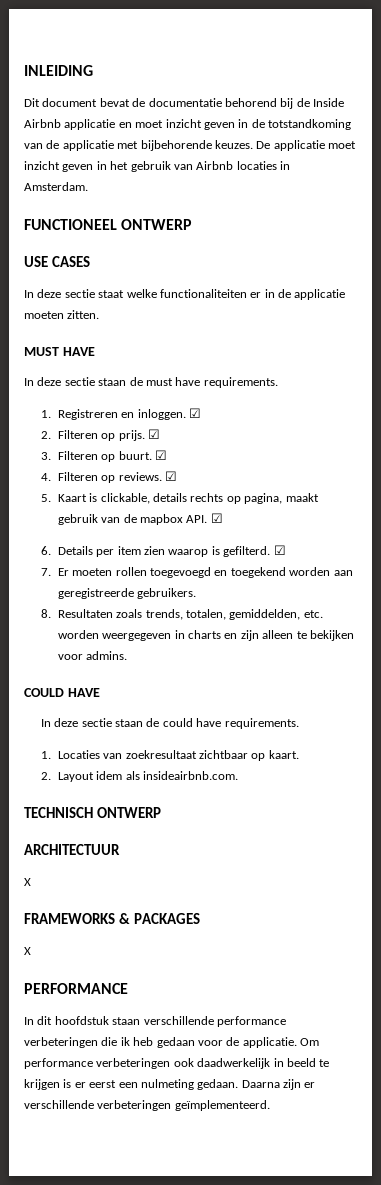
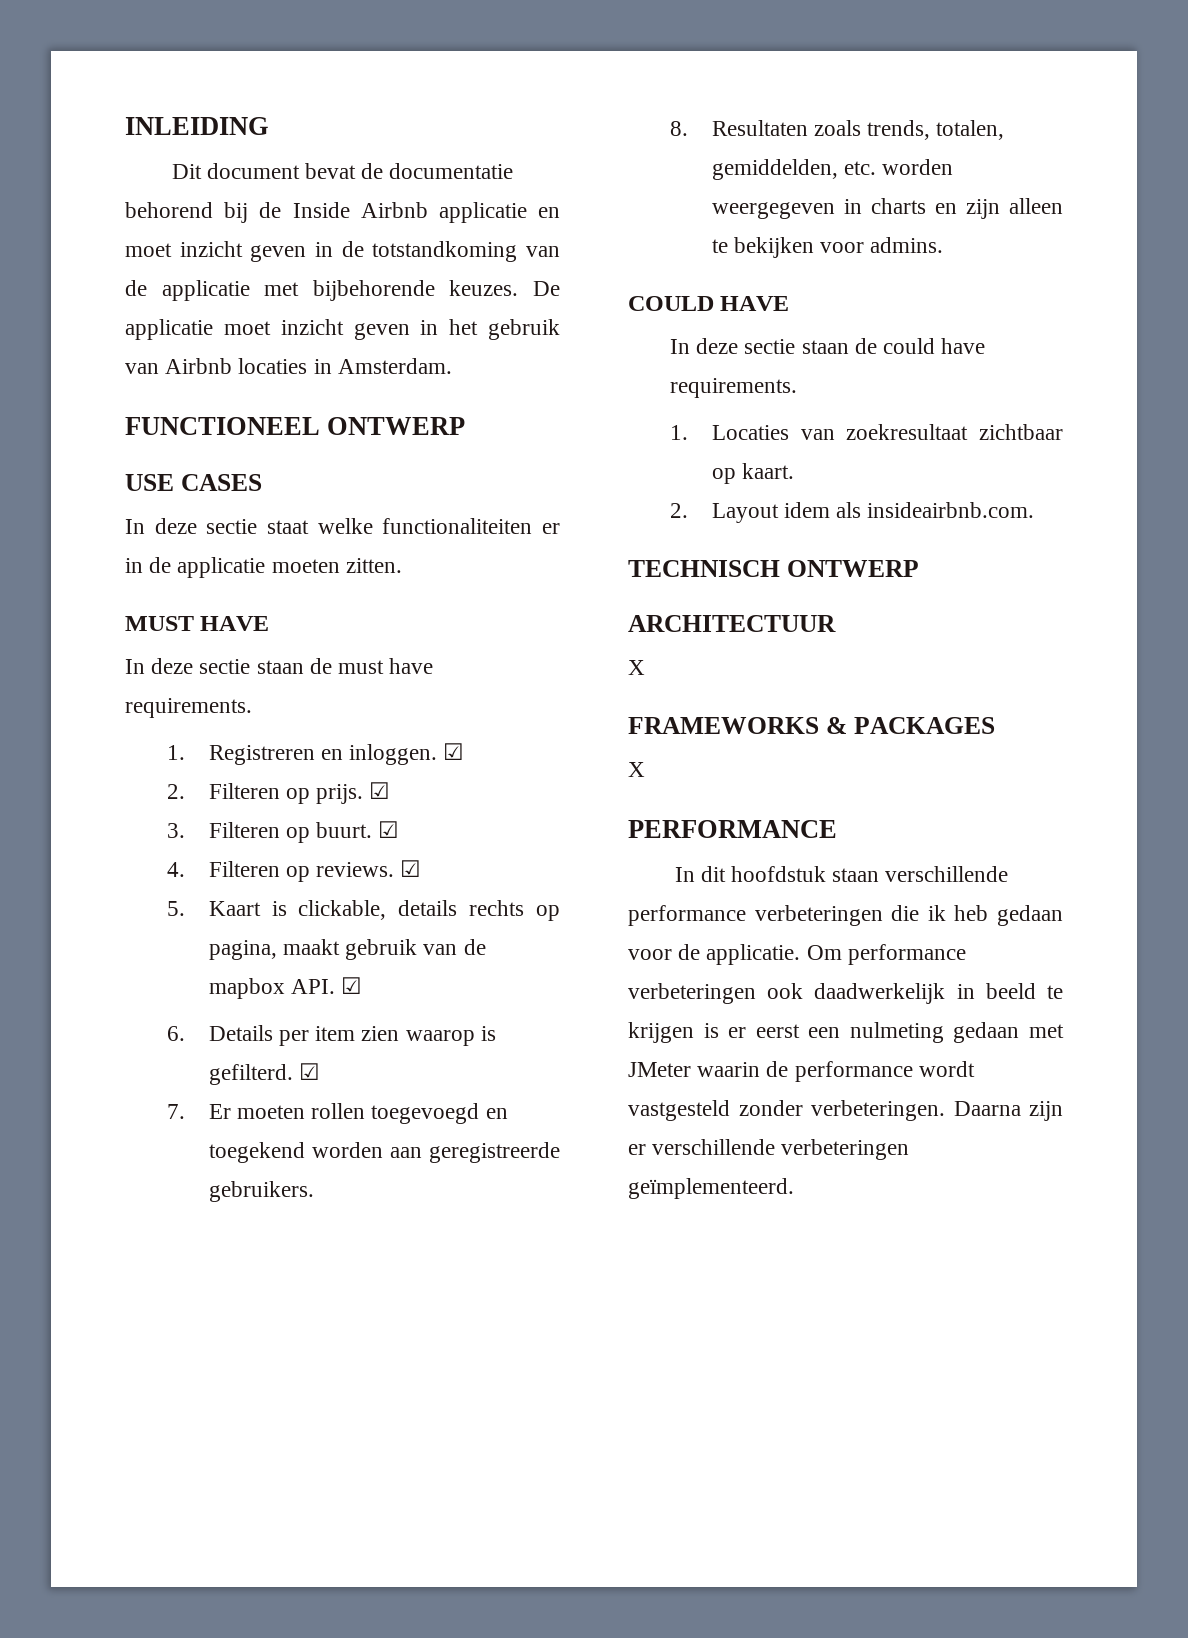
[197,1079,239,1090] gedaan. -> [953,1022,1064,1043] [628,1061,975,1082] [628,1100,945,1121] gedaan met JMeter waarin de performance wordt vastgesteld zonder verbeteringen.

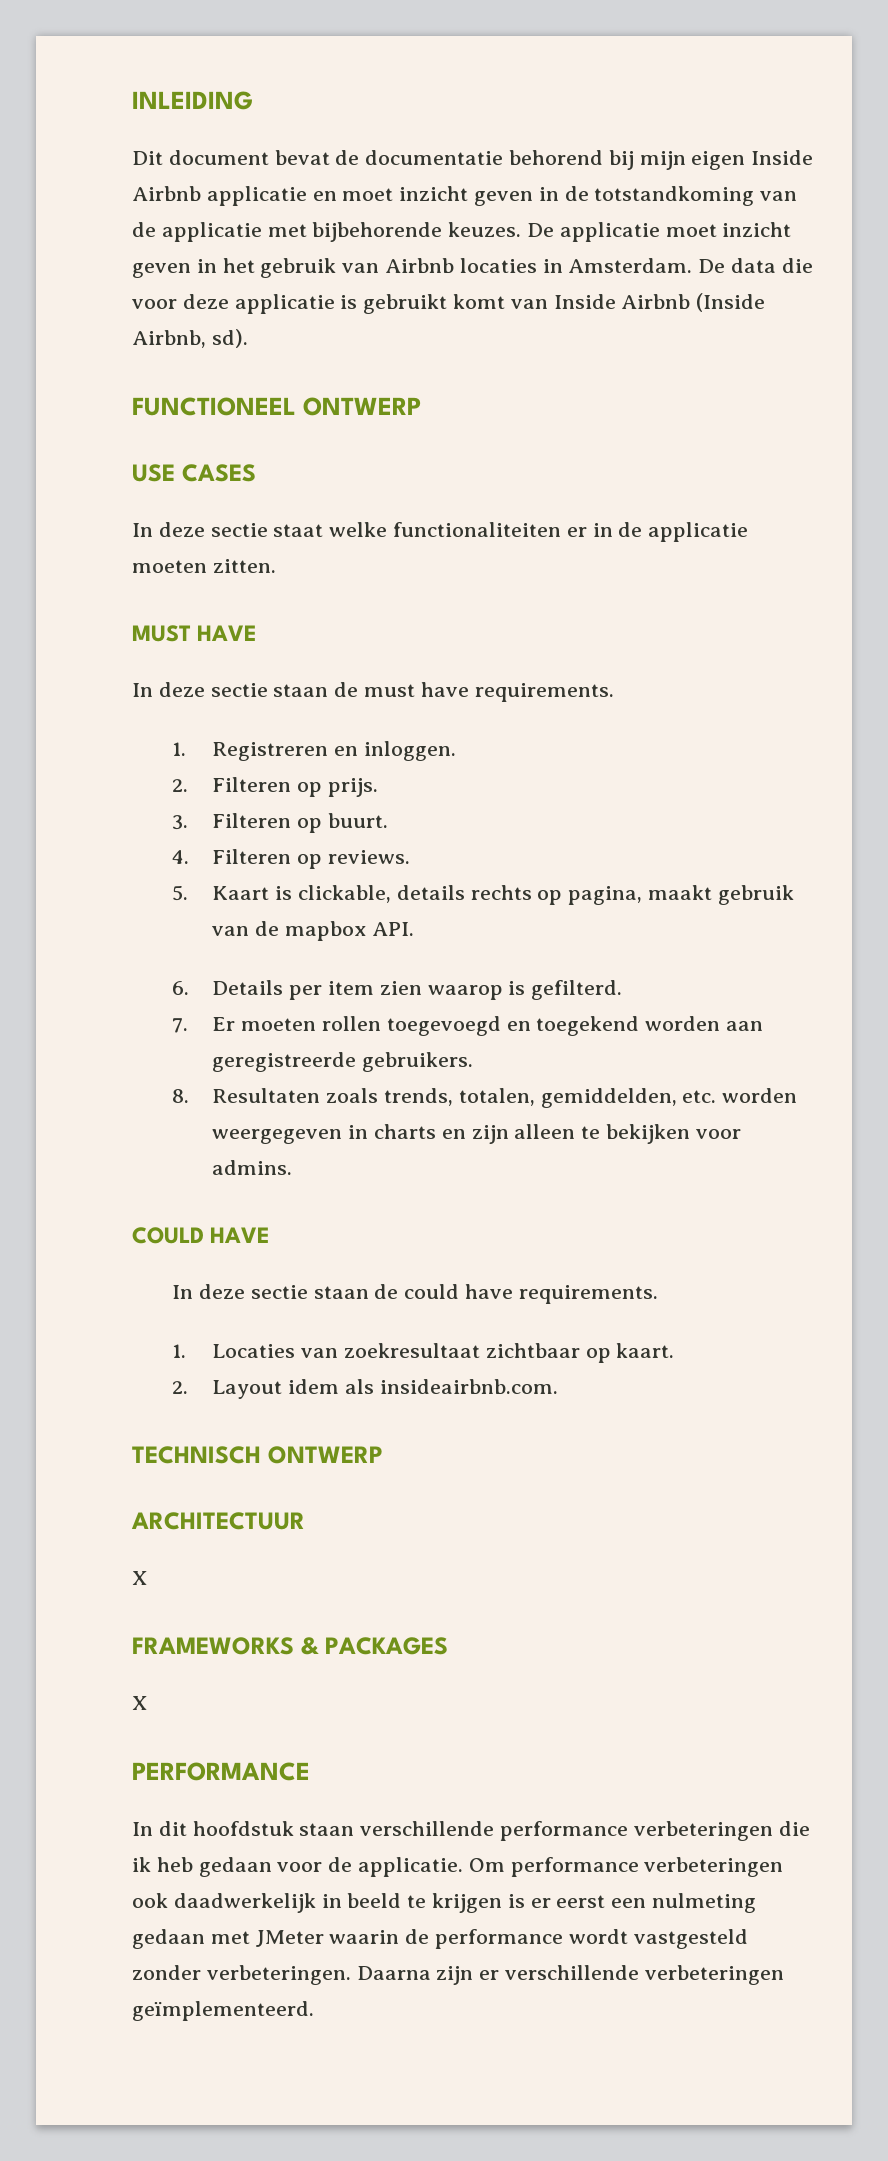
[259,202,282,218] de -> [639,151,746,170] mijn eigen
(452, 366) none -> [698,258,813,273] [132,293,766,314] [132,329,248,348] De data die voor deze applicatie is gebruikt komt van Inside Airbnb (Inside Airbnb, sd).
[443,743,465,760] ☑ -> (456, 751) none
[369,782,391,799] ☑ -> (378, 787) none
[378,821,400,838] ☑ -> (388, 820) none
[400,860,422,877] ☑ -> (410, 857) none
[341,977,363,994] ☑ -> (414, 929) none
[298,1063,320,1080] ☑ -> (623, 990) none

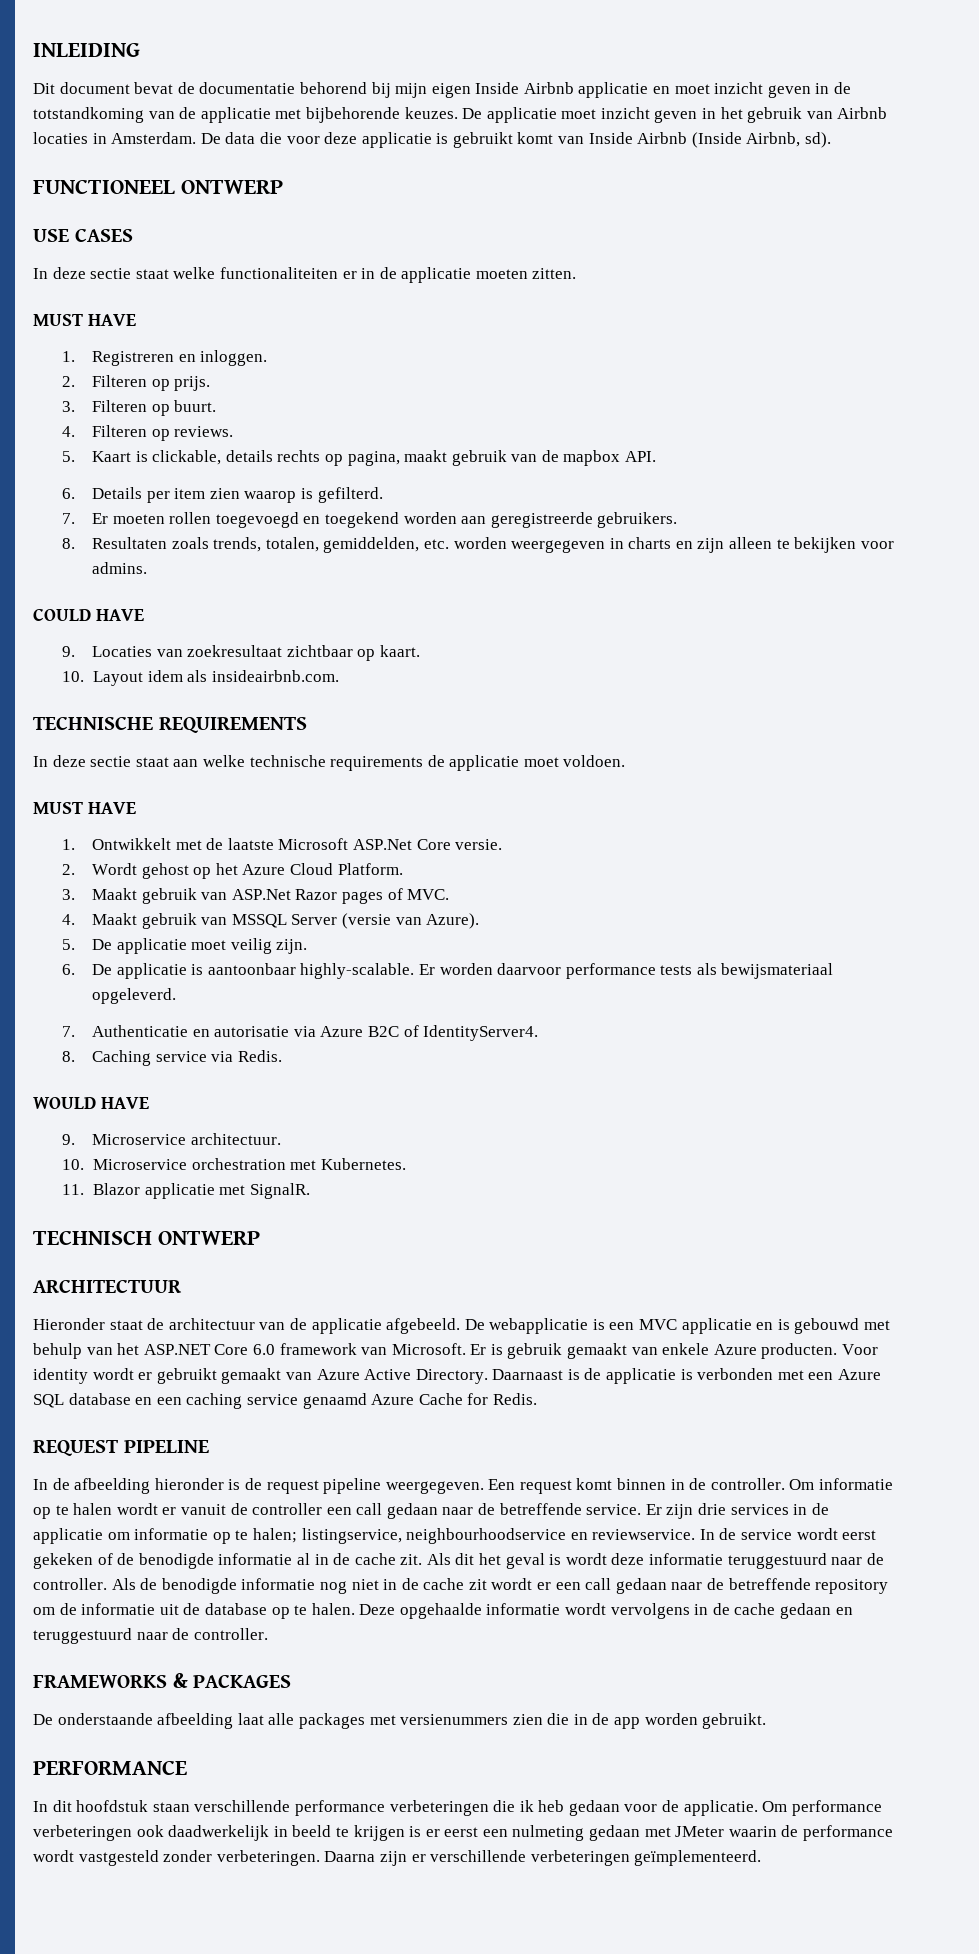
[132,682,614,702] // In deze sectie staan de must have requirements. -> (137, 320) none
[172,1284,658,1304] [172,1344,187,1358] In deze sectie staan de could have requirements. // 1. -> [62,646,76,657] 9.
[172,1381,189,1394] 2. -> [62,671,85,682] 10.
[132,1446,383,1464] [131,1512,305,1530] [132,1571,147,1585] [132,1637,448,1655] [132,1696,147,1710] TECHNISCH ONTWERP // ARCHITECTUUR // X // FRAMEWORKS & PACKAGES // X -> [33,717,307,733] [33,755,626,771] [33,802,137,814] [62,838,503,850] [62,863,403,879] [62,888,450,904] [62,913,480,929] [62,938,308,954] [62,963,834,979] [91,988,176,1004] [62,1025,539,1041] [62,1050,282,1066] [33,1097,150,1109] [62,1133,281,1145] [62,1158,406,1170] [62,1183,310,1199] [33,1230,261,1245] [33,1280,182,1293] [33,1318,891,1334] [33,1343,879,1359] [33,1368,882,1384] [33,1393,537,1409] [33,1440,209,1456] [33,1478,894,1494] [33,1503,829,1519] [33,1528,877,1544] [33,1553,884,1569] [33,1578,889,1594] [33,1603,853,1619] [33,1628,268,1644] [33,1673,292,1688] [33,1713,767,1729] TECHNISCHE REQUIREMENTS // In deze sectie staat aan welke technische requirements de applicatie moet voldoen. // MUST HAVE // 1. Ontwikkelt met de laatste Microsoft ASP.Net Core versie. // 2. Wordt gehost op het Azure Cloud Platform. // 3. Maakt gebruik van ASP.Net Razor pages of MVC. // 4. Maakt gebruik van MSSQL Server (versie van Azure). // 5. De applicatie moet veilig zijn. // 6. De applicatie is aantoonbaar highly-scalable. Er worden daarvoor performance tests als bewijsmateriaal opgeleverd. // 7. Authenticatie en autorisatie via Azure B2C of IdentityServer4. // 8. Caching service via Redis. // WOULD HAVE // 9. Microservice architectuur. // 10. Microservice orchestration met Kubernetes. // 11. Blazor applicatie met SignalR. // TECHNISCH ONTWERP // ARCHITECTUUR // Hieronder staat de architectuur van de applicatie afgebeeld. De webapplicatie is een MVC applicatie en is gebouwd met behulp van het ASP.NET Core 6.0 framework van Microsoft. Er is gebruik gemaakt van enkele Azure producten. Voor identity wordt er gebruikt gemaakt van Azure Active Directory. Daarnaast is de applicatie is verbonden met een Azure SQL database en een caching service genaamd Azure Cache for Redis. // REQUEST PIPELINE // In de afbeelding hieronder is de request pipeline weergegeven. Een request komt binnen in de controller. Om informatie op te halen wordt er vanuit de controller een call gedaan naar de betreffende service. Er zijn drie services in de applicatie om informatie op te halen; listingservice, neighbourhoodservice en reviewservice. In de service wordt eerst gekeken of de benodigde informatie al in de cache zit. Als dit het geval is wordt deze informatie teruggestuurd naar de controller. Als de benodigde informatie nog niet in de cache zit wordt er een call gedaan naar de betreffende repository om de informatie uit de database op te halen. Deze opgehaalde informatie wordt vervolgens in de cache gedaan en teruggestuurd naar de controller. // FRAMEWORKS & PACKAGES // De onderstaande afbeelding laat alle packages met versienummers zien die in de app worden gebruikt.

